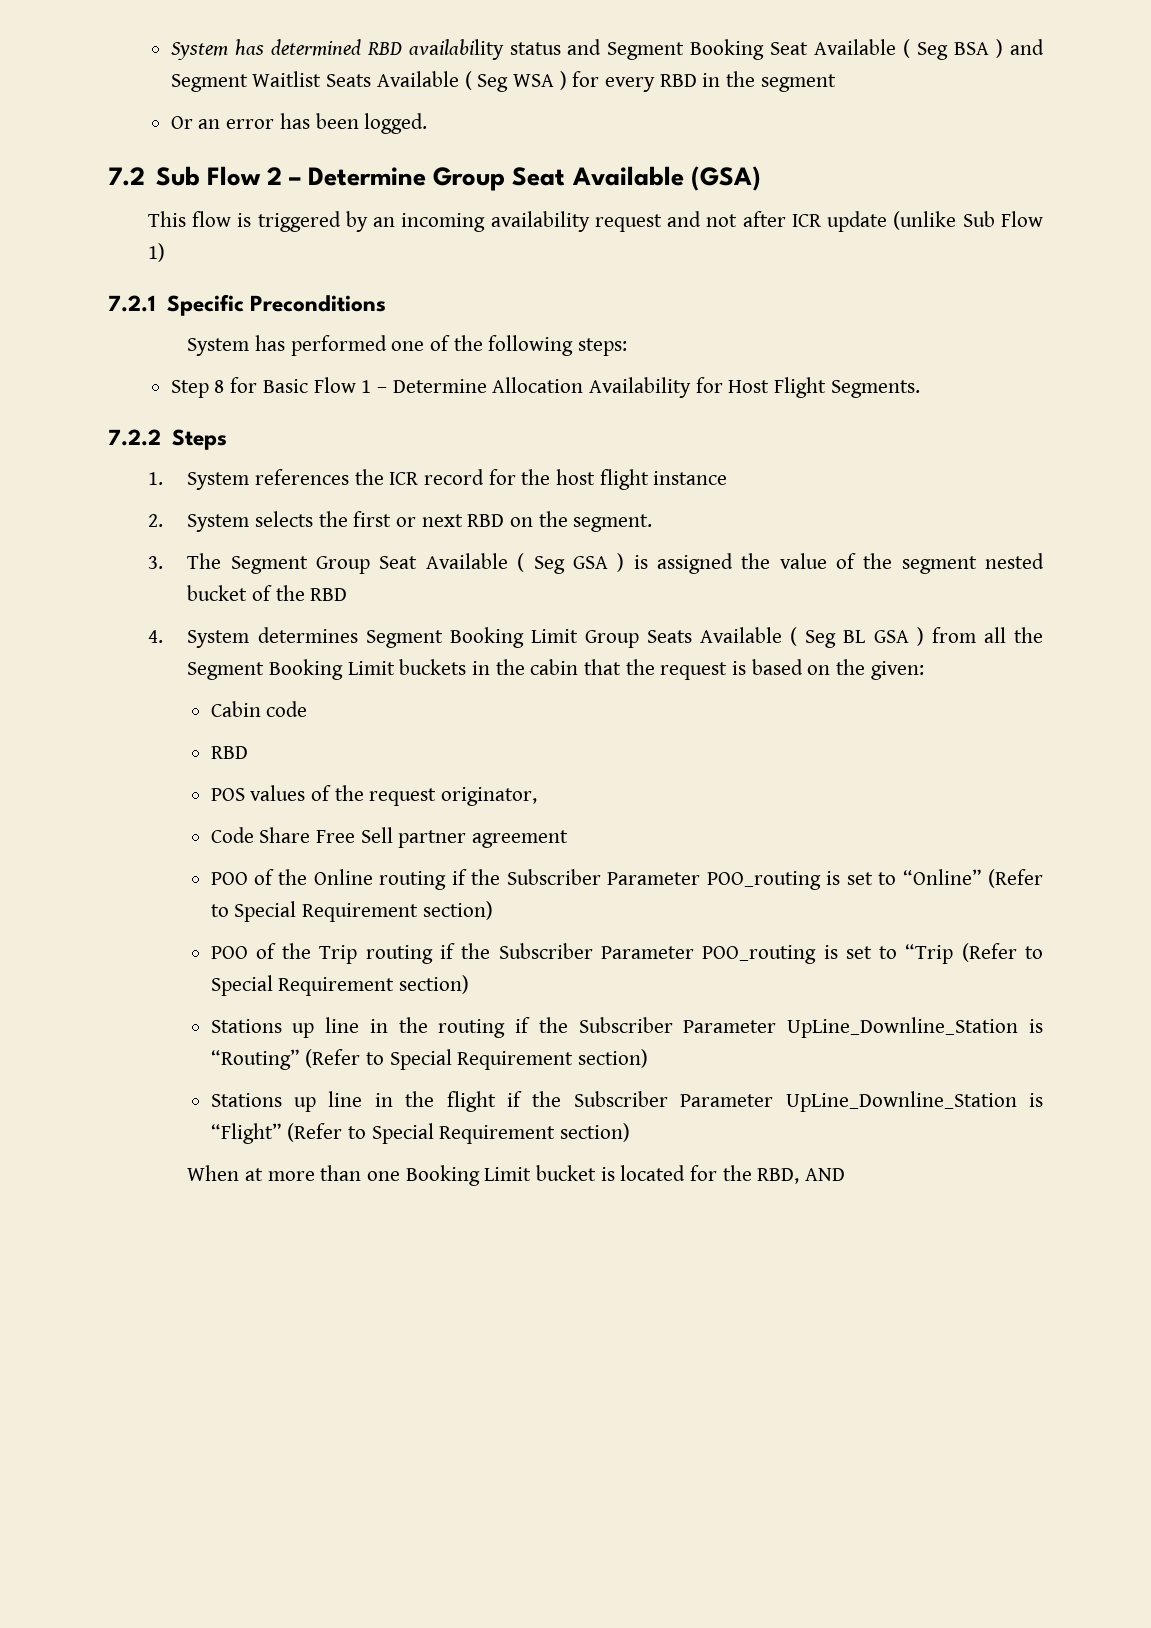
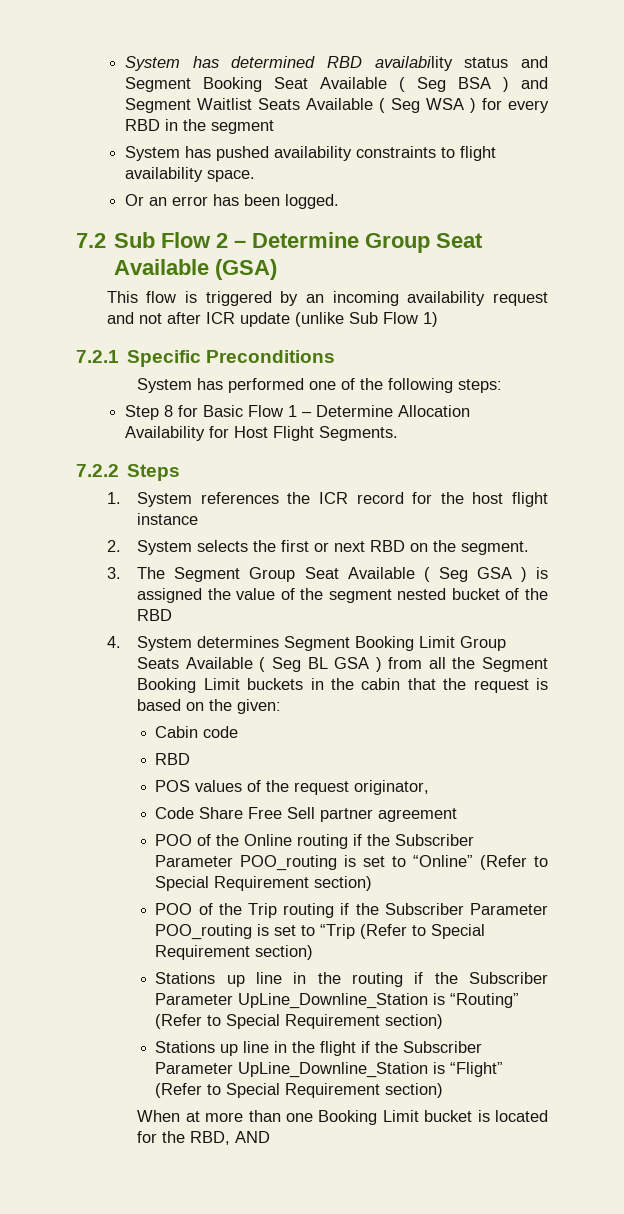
(836, 83) none -> [124,146,496,161] [124,167,255,182] // System has pushed availability constraints to flight availability space.

